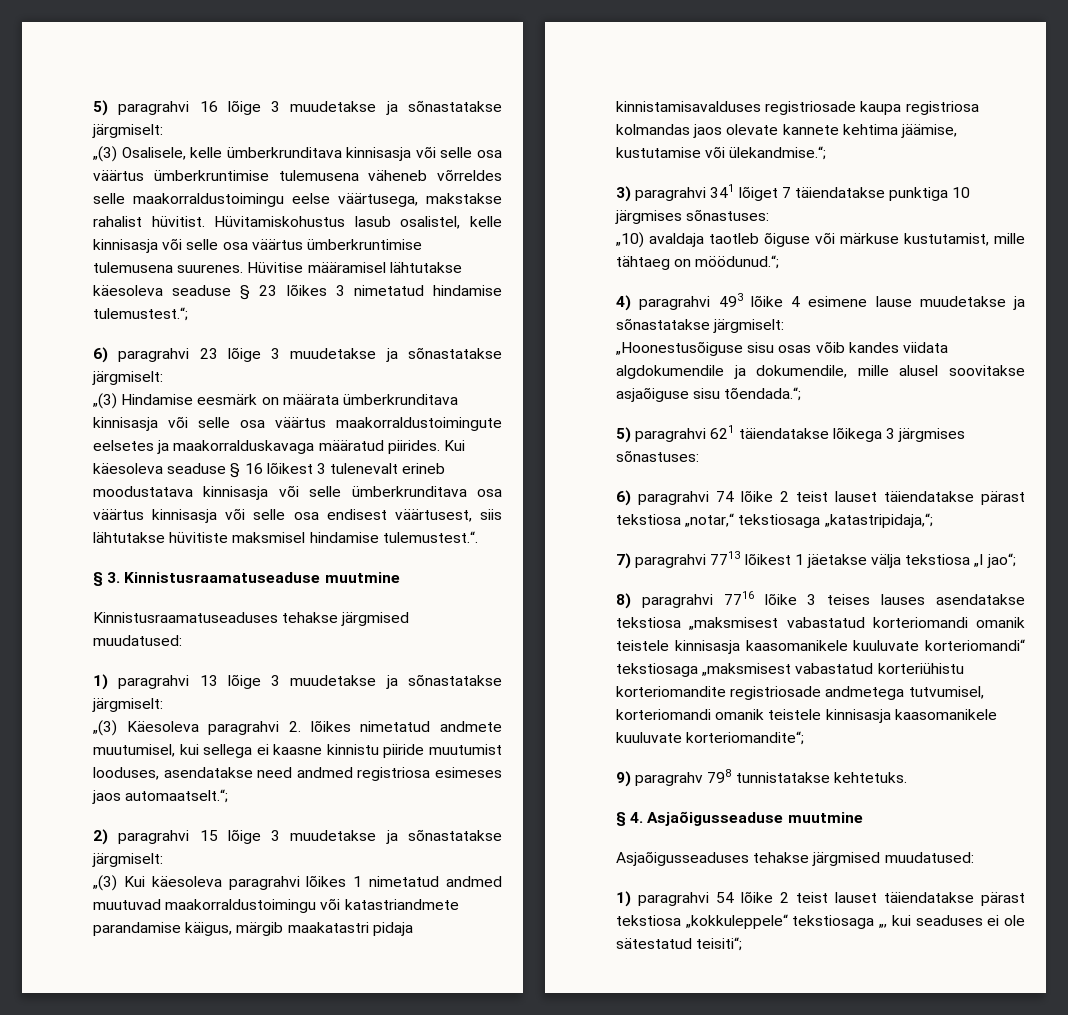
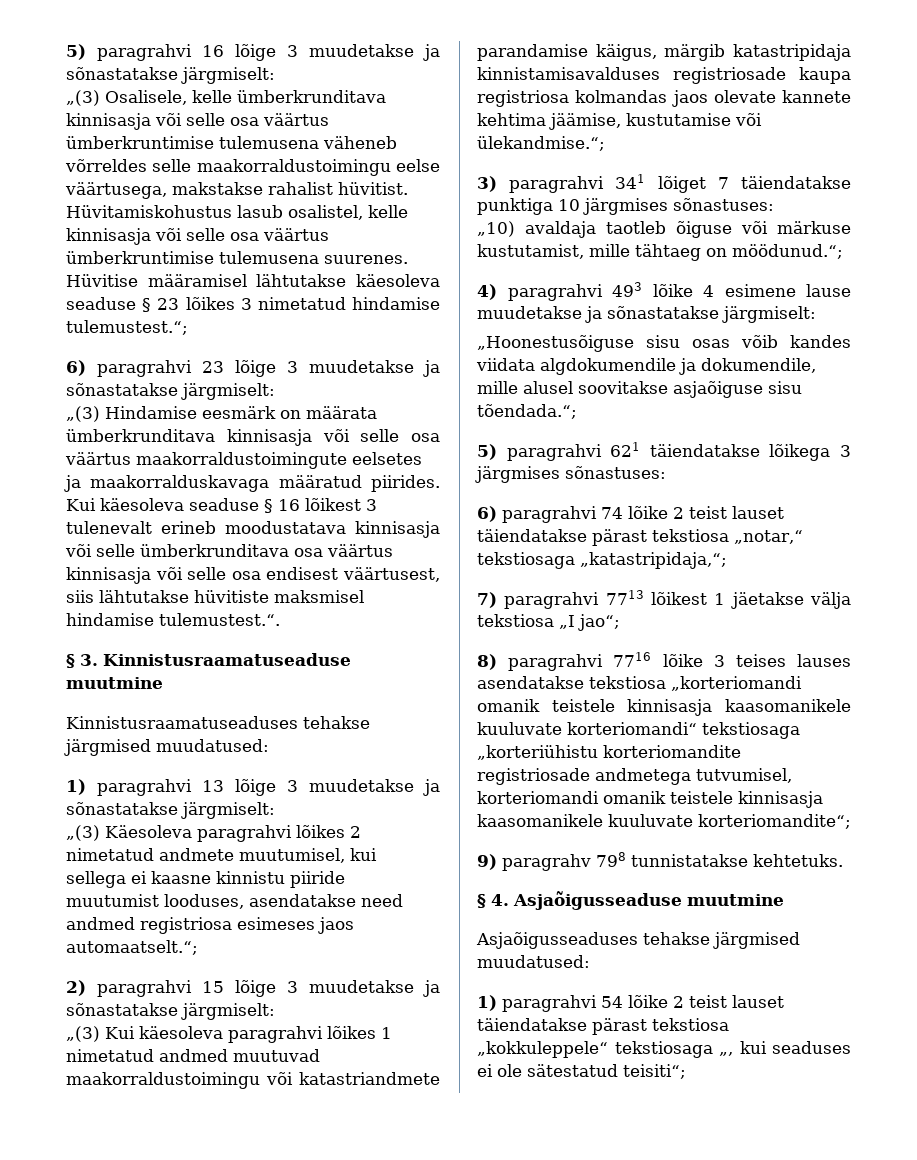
[289,720,351,732] 2. lõikes -> [296,825,361,838] lõikes 2
[287,922,413,936] maakatastri pidaja -> [733,44,851,61] katastripidaja
[688,617,968,630] „maksmisest vabastatud korteriomandi -> [671,676,802,691] „korteriomandi
[701,663,964,676] „maksmisest vabastatud korteriühistu -> [477,745,598,760] „korteriühistu

